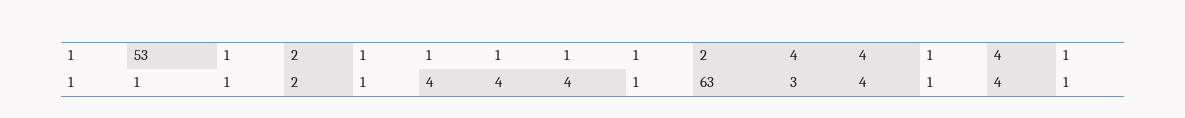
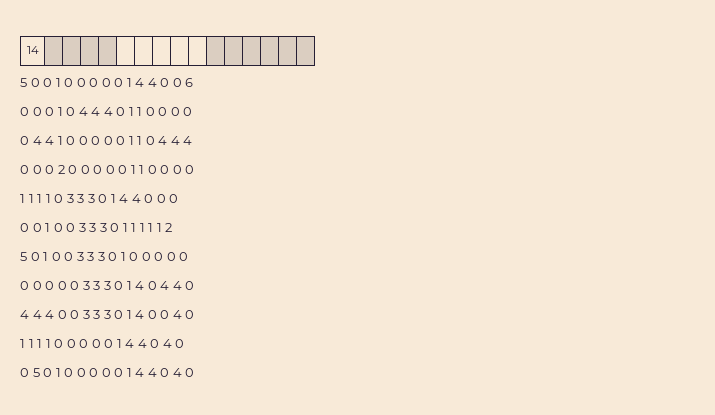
[68,50,75,60] [134,50,149,60] [224,50,231,60] [291,50,299,60] [360,50,367,60] [426,50,433,60] [495,50,502,60] [564,50,571,60] [633,50,640,60] [700,50,708,60] [790,50,799,60] [859,50,868,60] [927,50,934,60] [994,50,1003,60] [1063,50,1070,60] [68,77,75,87] [134,77,141,87] [224,77,231,87] [291,77,299,87] [360,77,367,87] [426,77,435,87] [495,77,504,87] [564,77,573,87] [633,77,640,87] [700,76,715,87] [790,77,798,87] [859,77,868,87] [927,77,934,87] [994,77,1003,87] [1063,77,1070,87] 1 | 53 | 1 | 2 | 1 | 1 | 1 | 1 | 1 | 2 | 4 | 4 | 1 | 4 | 1 // 1 | 1 | 1 | 2 | 1 | 4 | 4 | 4 | 1 | 63 | 3 | 4 | 1 | 4 | 1 -> [27,46,40,54] [20,78,194,87] [20,107,193,116] [20,136,193,145] [20,165,195,174] [20,194,179,203] [20,223,173,232] [20,252,189,261] [20,281,195,290] [20,310,195,319] [20,339,185,348] [20,368,195,377] 14 | | | | | | | | | | | | | | | // 5 0 0 1 0 0 0 0 0 1 4 4 0 0 6 // 0 0 0 1 0 4 4 4 0 1 1 0 0 0 0 // 0 4 4 1 0 0 0 0 0 1 1 0 4 4 4 // 0 0 0 2 0 0 0 0 0 1 1 0 0 0 0 // 1 1 1 1 0 3 3 3 0 1 4 4 0 0 0 // 0 0 1 0 0 3 3 3 0 1 1 1 1 1 2 // 5 0 1 0 0 3 3 3 0 1 0 0 0 0 0 // 0 0 0 0 0 3 3 3 0 1 4 0 4 4 0 // 4 4 4 0 0 3 3 3 0 1 4 0 0 4 0 // 1 1 1 1 0 0 0 0 0 1 4 4 0 4 0 // 0 5 0 1 0 0 0 0 0 1 4 4 0 4 0

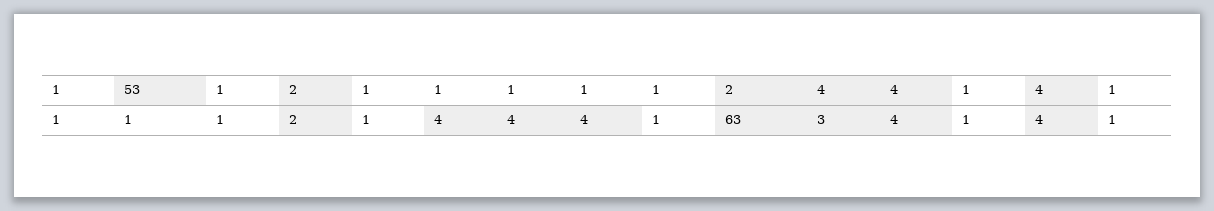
[27,46,40,54] [20,78,194,87] [20,107,193,116] [20,136,193,145] [20,165,195,174] [20,194,179,203] [20,223,173,232] [20,252,189,261] [20,281,195,290] [20,310,195,319] [20,339,185,348] [20,368,195,377] 14 | | | | | | | | | | | | | | | // 5 0 0 1 0 0 0 0 0 1 4 4 0 0 6 // 0 0 0 1 0 4 4 4 0 1 1 0 0 0 0 // 0 4 4 1 0 0 0 0 0 1 1 0 4 4 4 // 0 0 0 2 0 0 0 0 0 1 1 0 0 0 0 // 1 1 1 1 0 3 3 3 0 1 4 4 0 0 0 // 0 0 1 0 0 3 3 3 0 1 1 1 1 1 2 // 5 0 1 0 0 3 3 3 0 1 0 0 0 0 0 // 0 0 0 0 0 3 3 3 0 1 4 0 4 4 0 // 4 4 4 0 0 3 3 3 0 1 4 0 0 4 0 // 1 1 1 1 0 0 0 0 0 1 4 4 0 4 0 // 0 5 0 1 0 0 0 0 0 1 4 4 0 4 0 -> [52,85,61,94] [124,85,141,94] [216,85,225,94] [289,85,298,94] [362,85,371,94] [434,85,443,94] [507,85,516,94] [580,85,589,94] [652,85,661,94] [725,85,734,94] [817,85,826,94] [890,85,899,94] [962,85,971,94] [1035,85,1044,94] [1108,85,1117,94] [52,115,61,124] [124,115,133,124] [216,115,225,124] [289,115,298,124] [362,115,371,124] [434,115,443,124] [507,115,516,124] [580,115,589,124] [652,115,661,124] [725,115,742,124] [817,115,826,124] [890,115,899,124] [962,115,971,124] [1035,115,1044,124] [1108,115,1117,124] 1 | 53 | 1 | 2 | 1 | 1 | 1 | 1 | 1 | 2 | 4 | 4 | 1 | 4 | 1 // 1 | 1 | 1 | 2 | 1 | 4 | 4 | 4 | 1 | 63 | 3 | 4 | 1 | 4 | 1

